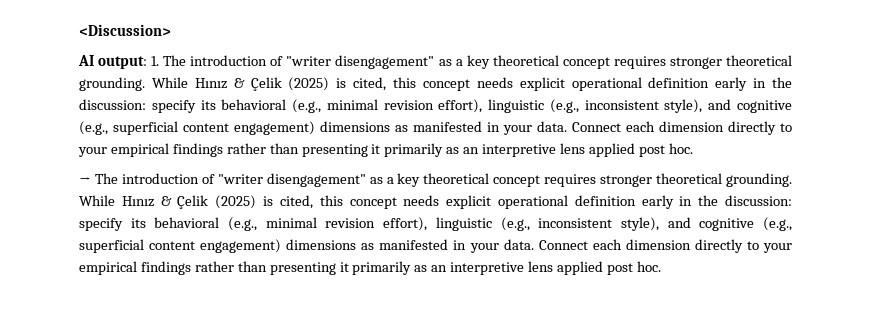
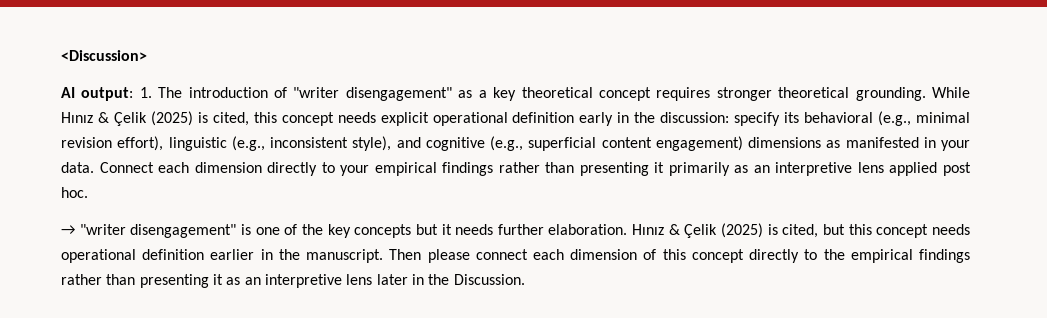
[94,173,793,187] [79,195,792,209] [79,217,793,231] [79,239,792,253] [79,261,661,275] The introduction of "writer disengagement" as a key theoretical concept requires stronger theoretical grounding. While Hınız & Çelik (2025) is cited, this concept needs explicit operational definition early in the discussion: specify its behavioral (e.g., minimal revision effort), linguistic (e.g., inconsistent style), and cognitive (e.g., superficial content engagement) dimensions as manifested in your data. Connect each dimension directly to your empirical findings rather than presenting it primarily as an interpretive lens applied post hoc. -> [79,223,971,238] [61,249,970,263] [61,274,525,288] "writer disengagement" is one of the key concepts but it needs further elaboration. Hınız & Çelik (2025) is cited, but this concept needs operational definition earlier in the manuscript. Then please connect each dimension of this concept directly to the empirical findings rather than presenting it as an interpretive lens later in the Discussion.

